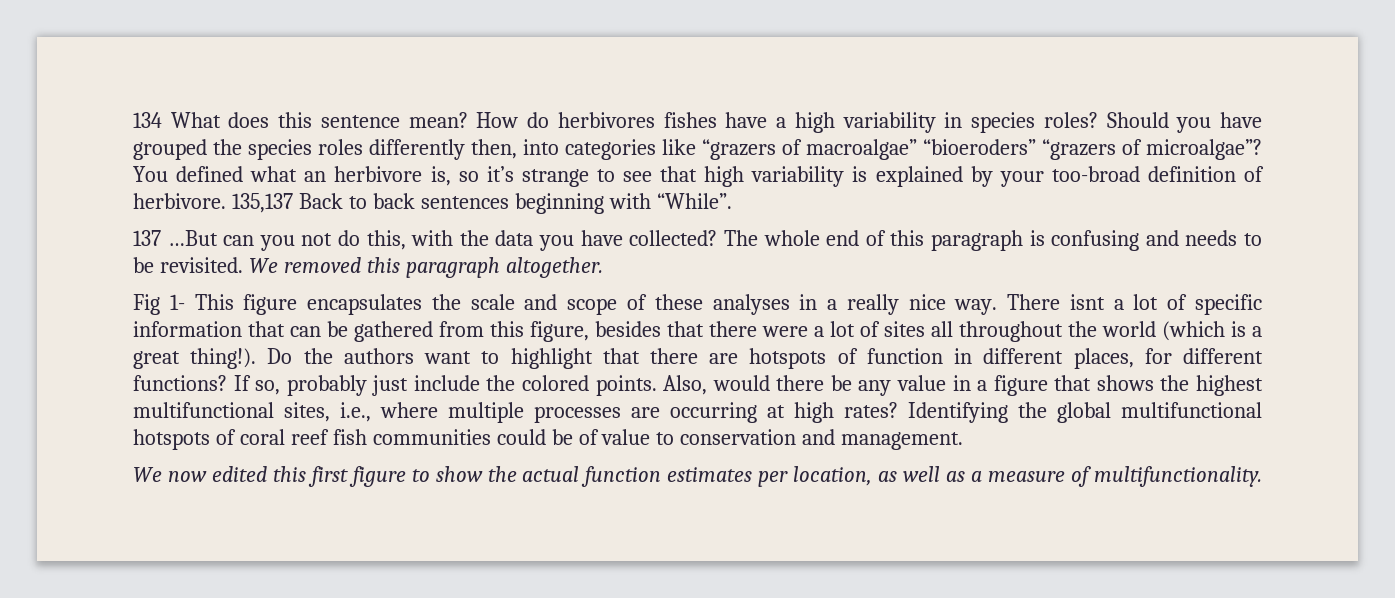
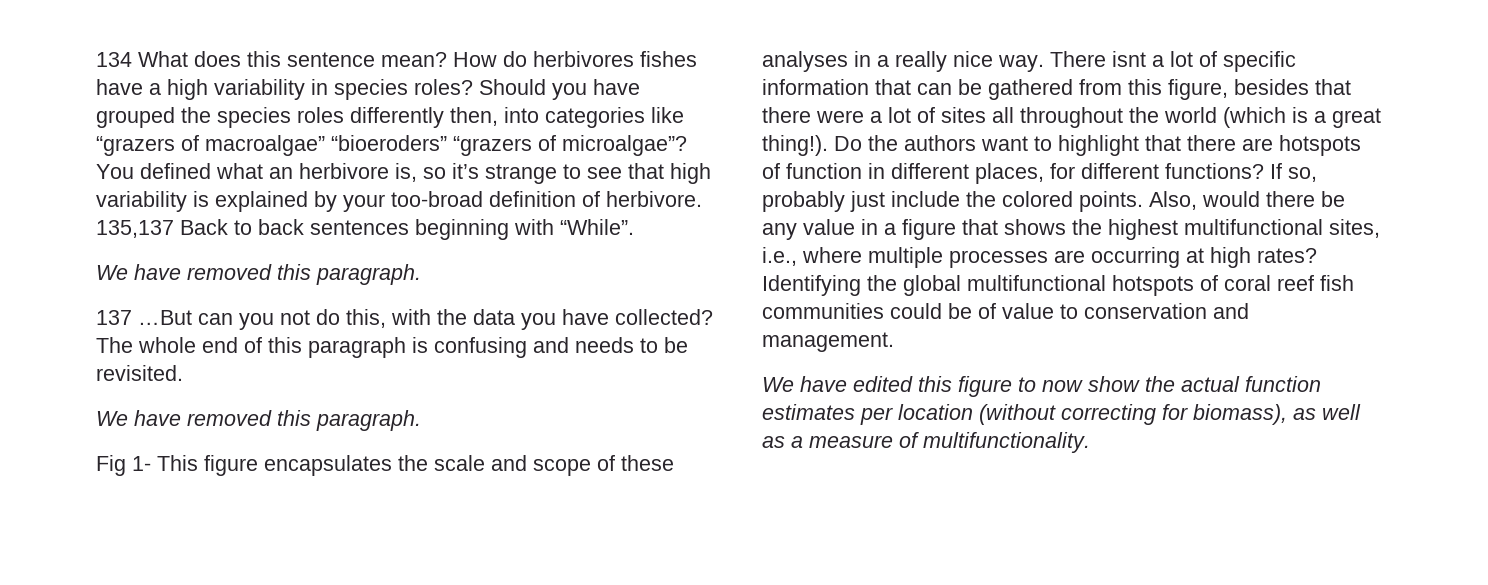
(732, 201) none -> [96,264,421,285] // We have removed this paragraph.
[248,257,603,278] We removed this paragraph altogether. -> [96,410,421,431] // We have removed this paragraph.
[167,471,207,482] now -> [800,376,847,392] have
[307,466,348,487] first -> (952, 384) none
(430, 475) none -> [1042,380,1083,392] now
[793,466,873,486] location, -> [898,404,1287,425] location (without correcting for biomass),

